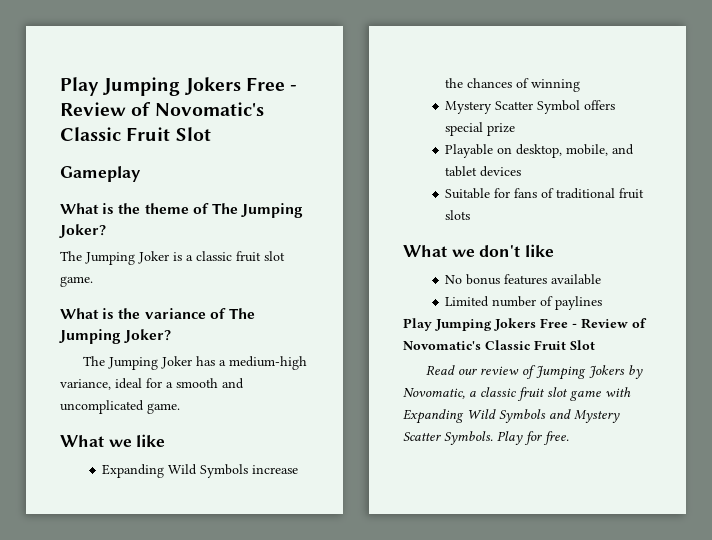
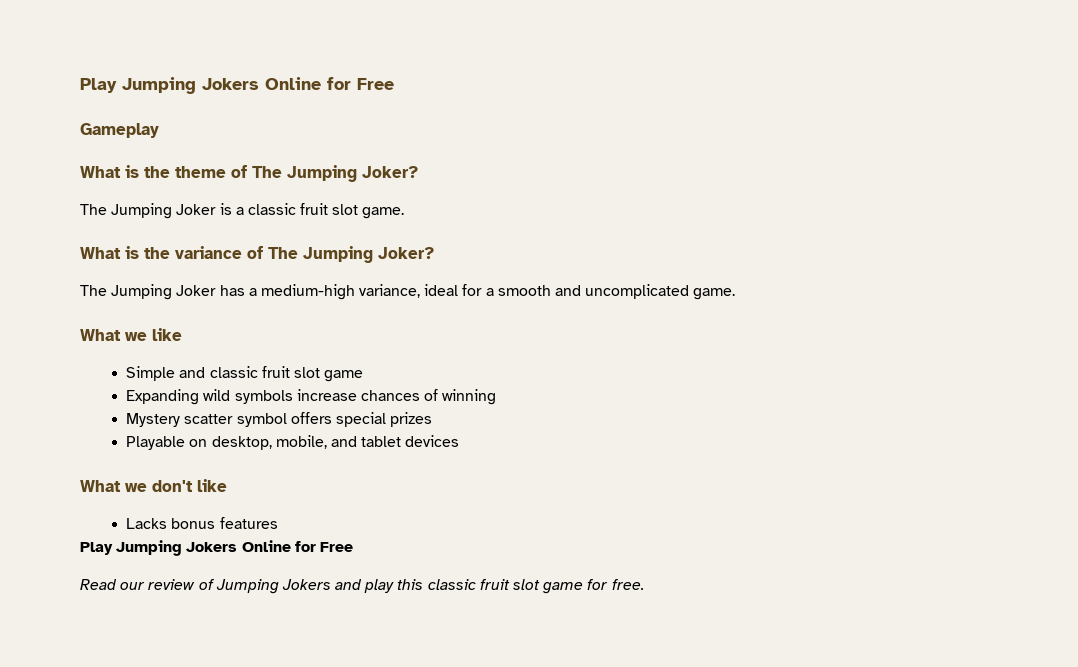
[60,77,298,96] [60,102,264,116] [60,127,211,141] Play Jumping Jokers Free - Review of Novomatic's Classic Fruit Slot -> [80,77,394,94] Play Jumping Jokers Online for Free
[102,464,299,478] [445,78,464,88] Expanding Wild Symbols increase the -> [126,366,364,382] [126,389,357,405] Simple and classic fruit slot game // Expanding wild symbols increase
[495,100,581,114] Scatter Symbol -> [184,413,287,427] scatter symbol
[487,123,516,136] prize -> [390,412,433,427] prizes
[445,188,645,199] [445,210,471,220] // Suitable for fans of traditional fruit slots -> (460, 441) none
[445,275,463,284] No -> [126,518,168,529] Lacks
[551,274,602,285] [445,296,603,310] [403,318,647,331] [403,340,595,350] available // Limited number of paylines // Play Jumping Jokers Free - Review of Novomatic's Classic Fruit Slot -> [80,540,353,556] // Play Jumping Jokers Online for Free
[628,365,644,379] [403,387,631,401] [403,409,620,424] [403,431,523,445] by Novomatic, a classic fruit slot game with Expanding Wild Symbols and Mystery Scatter Symbols. Play -> [335,579,584,594] and play this classic fruit slot game

